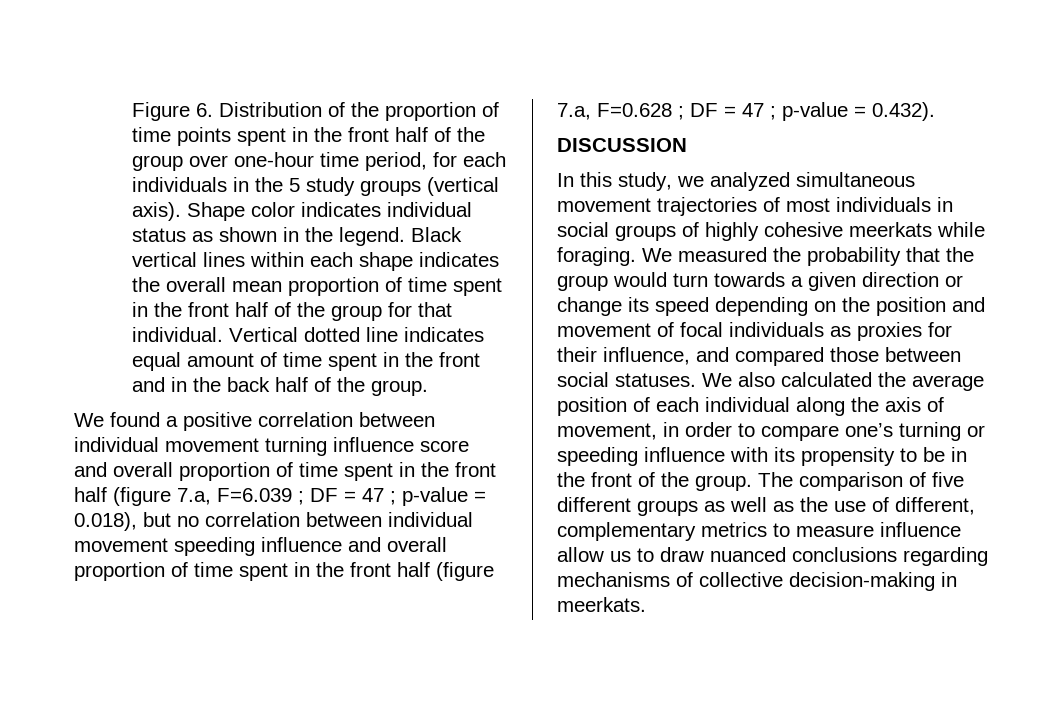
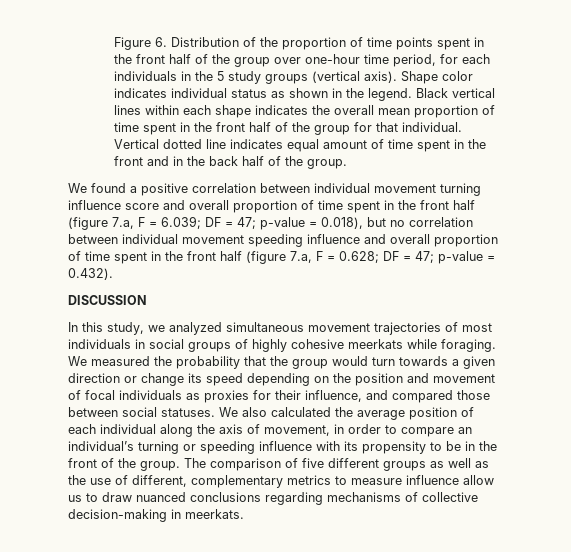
[217,488,396,505] F=6.039 ; DF = 47 ; -> [138,216,256,229] F = 6.039; DF = 47;
[597,103,776,120] F=0.628 ; DF = 47 ; -> [316,251,434,263] F = 0.628; DF = 47;
[845,423,893,437] one’s -> [458,427,472,434] [68,441,134,451] an individual’s

